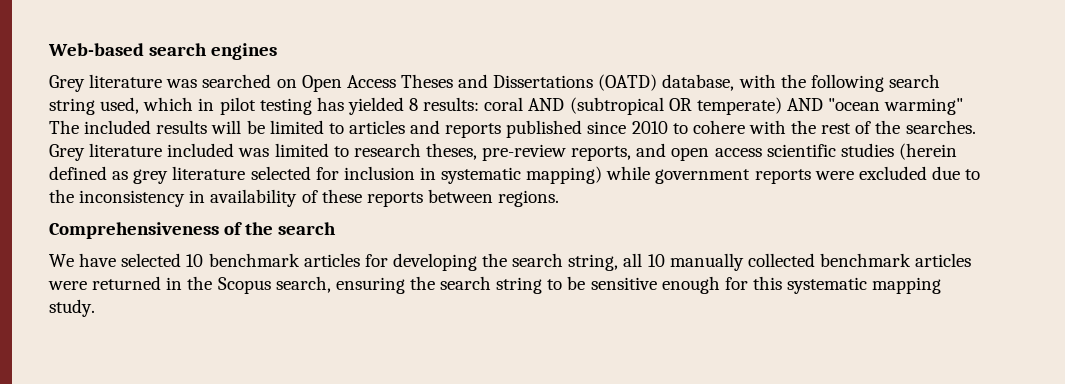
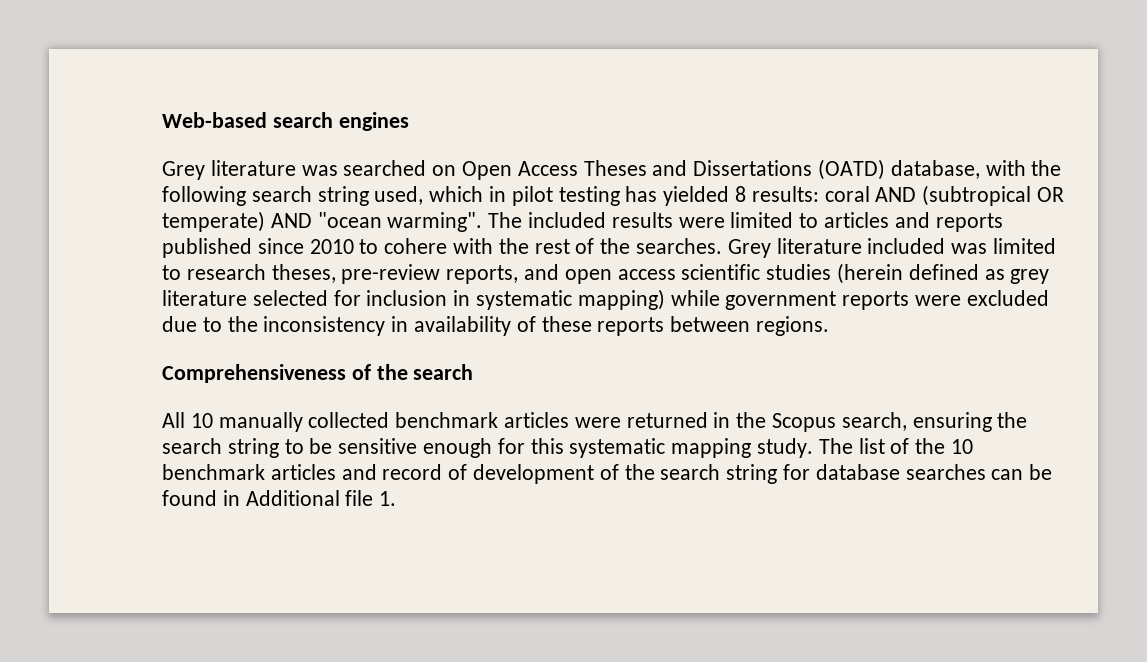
[884,98,964,115] warming" -> [387,212,483,232] warming".
[211,120,265,134] will be -> [678,217,725,228] were
[49,253,643,271] We have selected 10 benchmark articles for developing the search string, all -> [162,412,185,428] All
(95, 308) none -> [818,438,974,454] [162,464,1053,484] [162,490,397,506] The list of the 10 benchmark articles and record of development of the search string for database searches can be found in Additional file 1.

